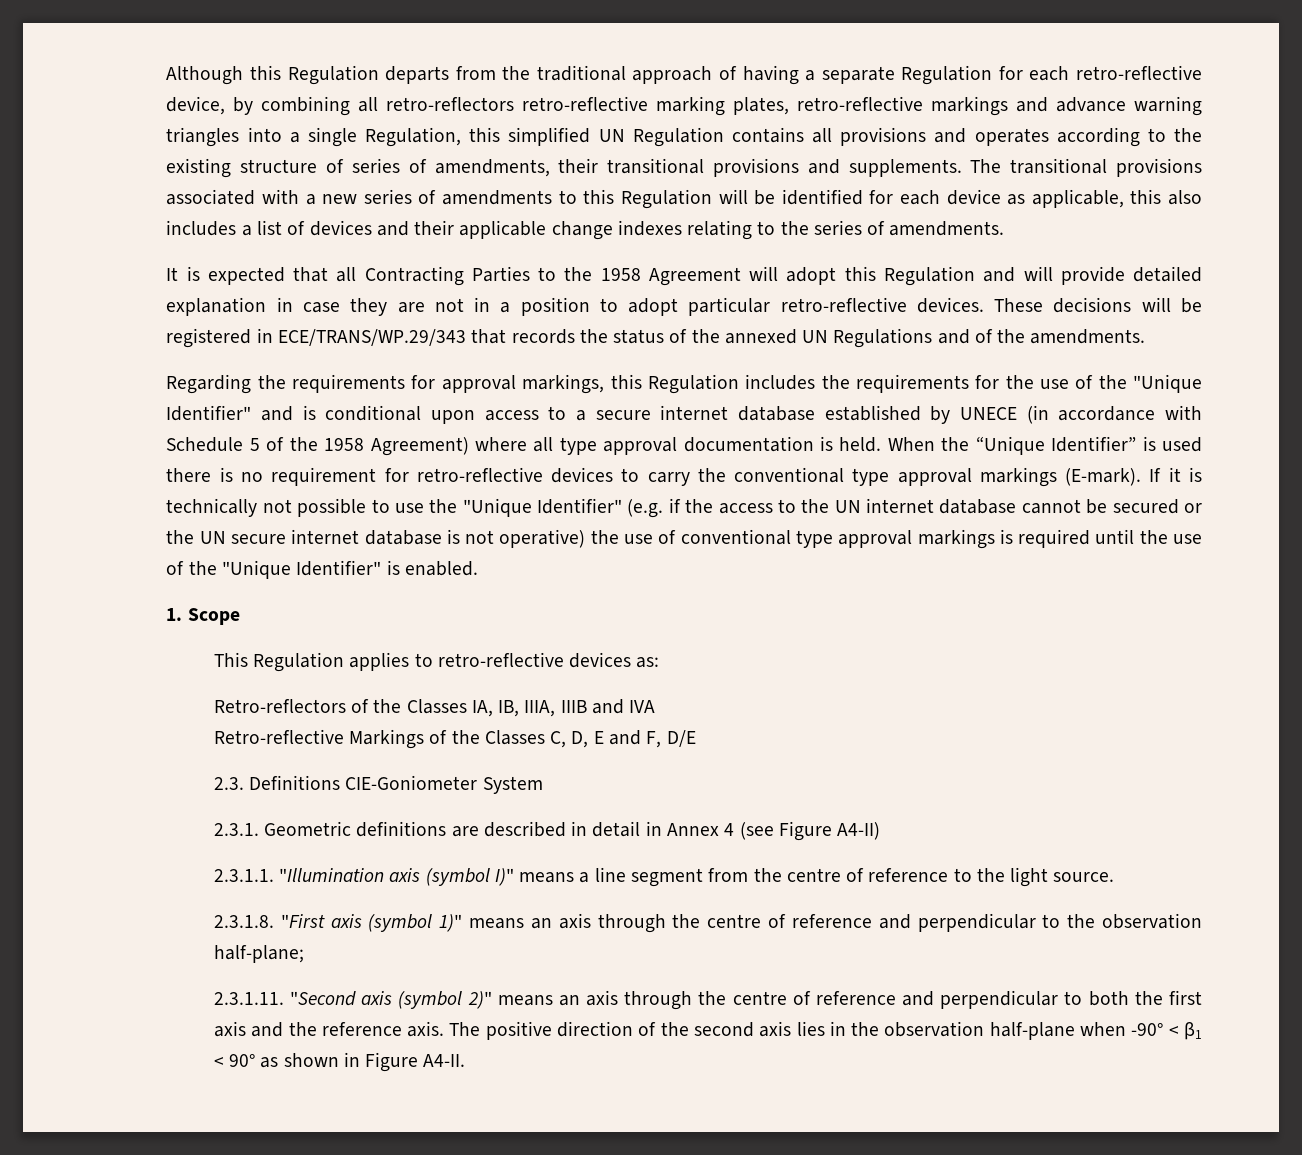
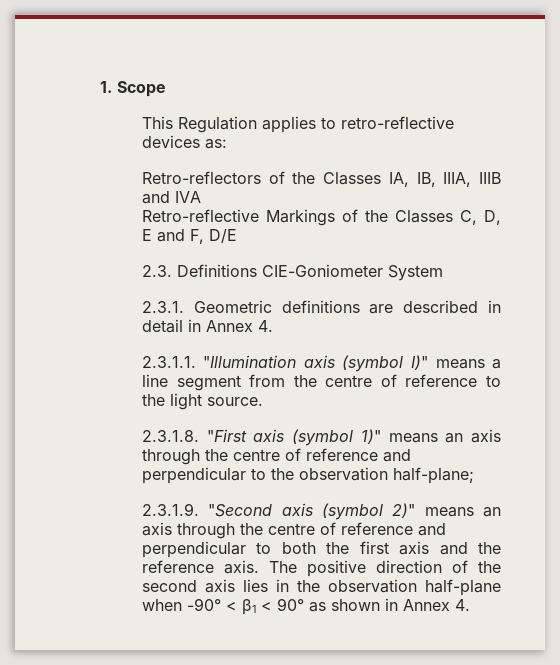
[166,65,1202,85] [166,96,1203,116] [166,127,1202,147] [166,158,1203,178] [166,189,1203,209] [166,220,1005,240] [166,266,1203,286] [166,297,1203,316] [166,328,1146,348] [166,374,1203,394] [166,405,1203,424] [166,436,1203,456] [166,467,1203,487] [166,498,1203,518] [166,529,1202,549] [166,560,478,579] Although this Regulation departs from the traditional approach of having a separate Regulation for each retro-reflective device, by combining all retro-reflectors retro-reflective marking plates, retro-reflective markings and advance warning triangles into a single Regulation, this simplified UN Regulation contains all provisions and operates according to the existing structure of series of amendments, their transitional provisions and supplements. The transitional provisions associated with a new series of amendments to this Regulation will be identified for each device as applicable, this also includes a list of devices and their applicable change indexes relating to the series of amendments. // It is expected that all Contracting Parties to the 1958 Agreement will adopt this Regulation and will provide detailed explanation in case they are not in a position to adopt particular retro-reflective devices. These decisions will be registered in ECE/TRANS/WP.29/343 that records the status of the annexed UN Regulations and of the amendments. // Regarding the requirements for approval markings, this Regulation includes the requirements for the use of the "Unique Identifier" and is conditional upon access to a secure internet database established by UNECE (in accordance with Schedule 5 of the 1958 Agreement) where all type approval documentation is held. When the “Unique Identifier” is used there is no requirement for retro-reflective devices to carry the conventional type approval markings (E-mark). If it is technically not possible to use the "Unique Identifier" (e.g. if the access to the UN internet database cannot be secured or the UN secure internet database is not operative) the use of conventional type approval markings is required until the use of the "Unique Identifier" is enabled. // -> (100, 87) none
[724,821,881,841] 4 (see Figure A4-II) -> [257,320,273,332] 4.
[213,992,284,1005] 2.3.1.11. -> [141,503,199,516] 2.3.1.9.
[365,1052,466,1072] Figure A4-II. -> [402,599,470,611] Annex 4.

